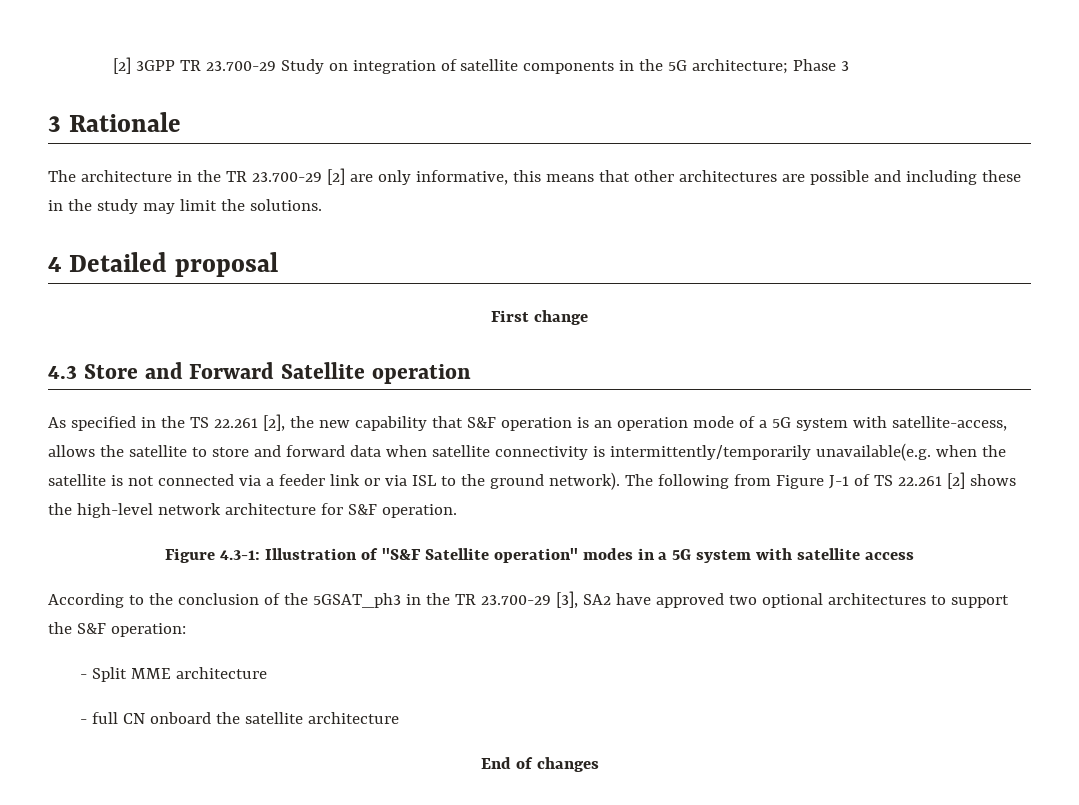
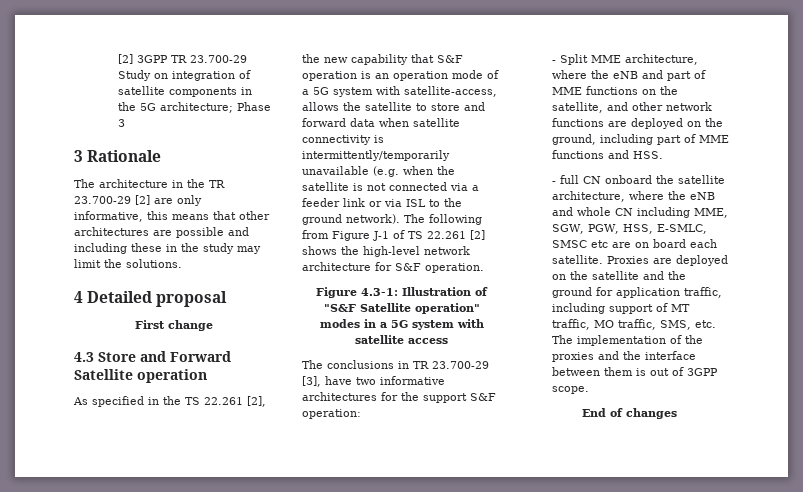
[815,443,931,461] unavailable(e.g. -> [302,166,399,177] unavailable (e.g.
[48,591,1009,608] [48,622,72,634] According to the conclusion of the 5GSAT_ph3 in the TR 23.700-29 [3], SA2 have approved two optional architectures to support the -> [302,360,489,369] [302,376,445,387] [302,392,467,403] The conclusions in TR 23.700-29 [3], have two informative architectures for the support
[176,667,268,679] architecture -> [624,54,698,65] [551,70,706,81] [551,86,678,95] [551,102,712,113] [551,118,723,129] [551,134,729,145] [551,150,663,159] architecture, where the eNB and part of MME functions on the satellite, and other network functions are deployed on the ground, including part of MME functions and HSS.
[308,712,400,724] architecture -> [551,191,715,202] [551,207,728,218] [551,224,707,234] [551,239,717,248] [551,255,728,266] [551,271,686,280] [551,287,722,298] [551,303,690,314] [551,319,716,330] [551,335,703,346] [551,351,696,362] [551,367,718,376] [551,386,589,394] architecture, where the eNB and whole CN including MME, SGW, PGW, HSS, E-SMLC, SMSC etc are on board each satellite. Proxies are deployed on the satellite and the ground for application traffic, including support of MT traffic, MO traffic, SMS, etc. The implementation of the proxies and the interface between them is out of 3GPP scope.

